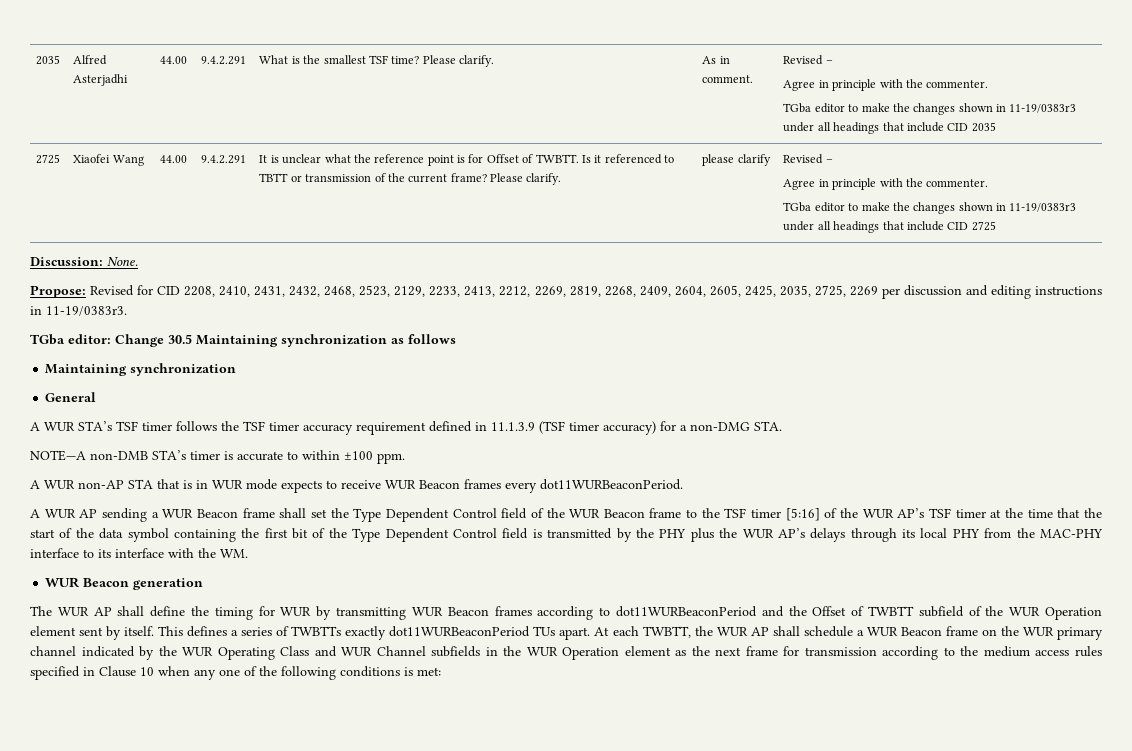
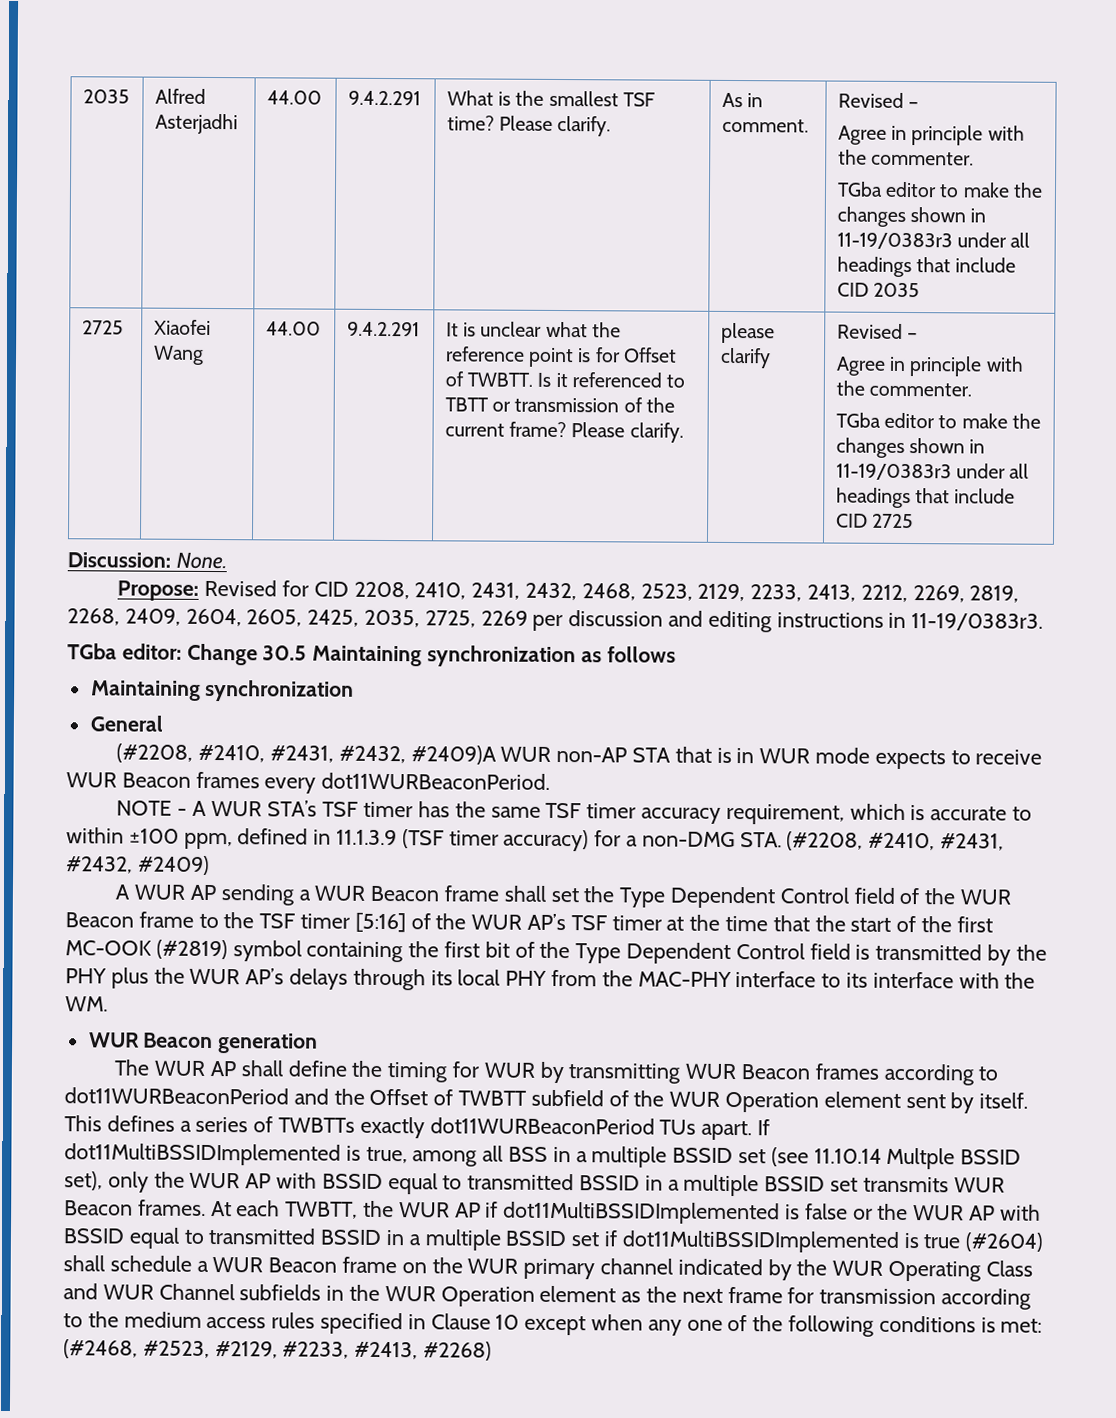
[30,421,782,435] [30,450,405,464] [30,480,40,489] A WUR STA’s TSF timer follows the TSF timer accuracy requirement defined in 11.1.3.9 (TSF timer accuracy) for a non-DMG STA. // NOTE—A non-DMB STA’s timer is accurate to within ±100 ppm. // A -> [116,743,497,765] (#2208, #2410, #2431, #2432, #2409)A
(683, 484) none -> [116,800,1032,825] [66,827,1005,852] [66,855,210,875] // NOTE - A WUR STA’s TSF timer has the same TSF timer accuracy requirement, which is accurate to within ±100 ppm, defined in 11.1.3.9 (TSF timer accuracy) for a non-DMG STA. (#2208, #2410, #2431, #2432, #2409)
[99,528,124,539] data -> [956,916,993,933] [65,939,228,960] first MC-OOK (#2819)
(591, 633) none -> [757,1119,771,1136] [64,1143,1022,1170] [64,1171,1005,1197] [64,1199,206,1216] If dot11MultiBSSIDImplemented is true, among all BSS in a multiple BSSID set (see 11.10.14 Multple BSSID set), only the WUR AP with BSSID equal to transmitted BSSID in a multiple BSSID set transmits WUR Beacon frames.
(769, 631) none -> [485,1201,1041,1225] [63,1227,1044,1253] if dot11MultiBSSIDImplemented is false or the WUR AP with BSSID equal to transmitted BSSID in a multiple BSSID set if dot11MultiBSSIDImplemented is true (#2604)
(154, 671) none -> [524,1315,587,1336] except
(441, 671) none -> [63,1339,493,1361] (#2468, #2523, #2129, #2233, #2413, #2268)

